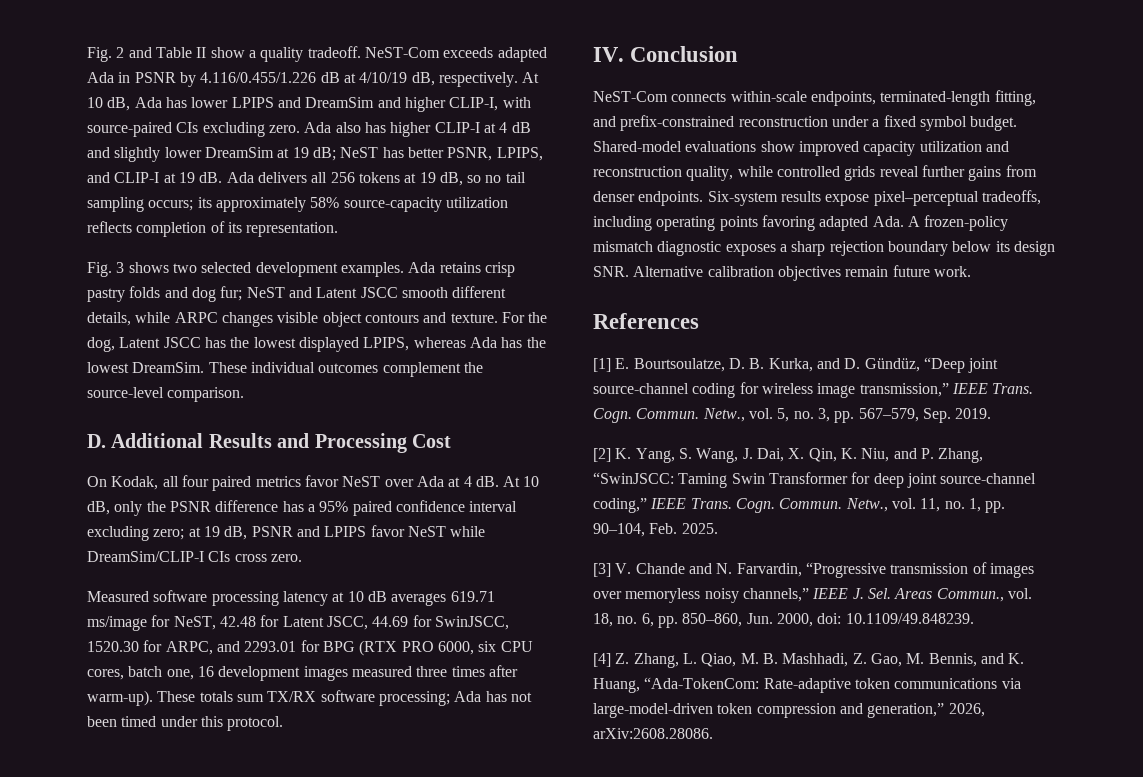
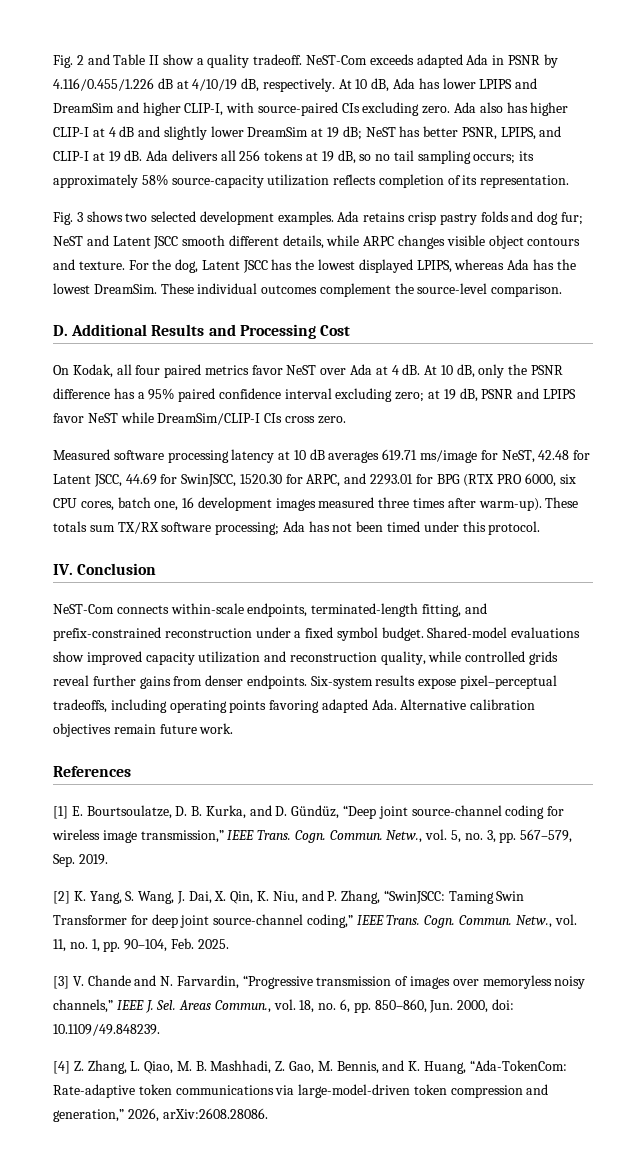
[907,215,1009,231] [593,241,1055,256] [593,266,629,277] A frozen-policy mismatch diagnostic exposes a sharp rejection boundary below its design SNR. -> (397, 704) none

